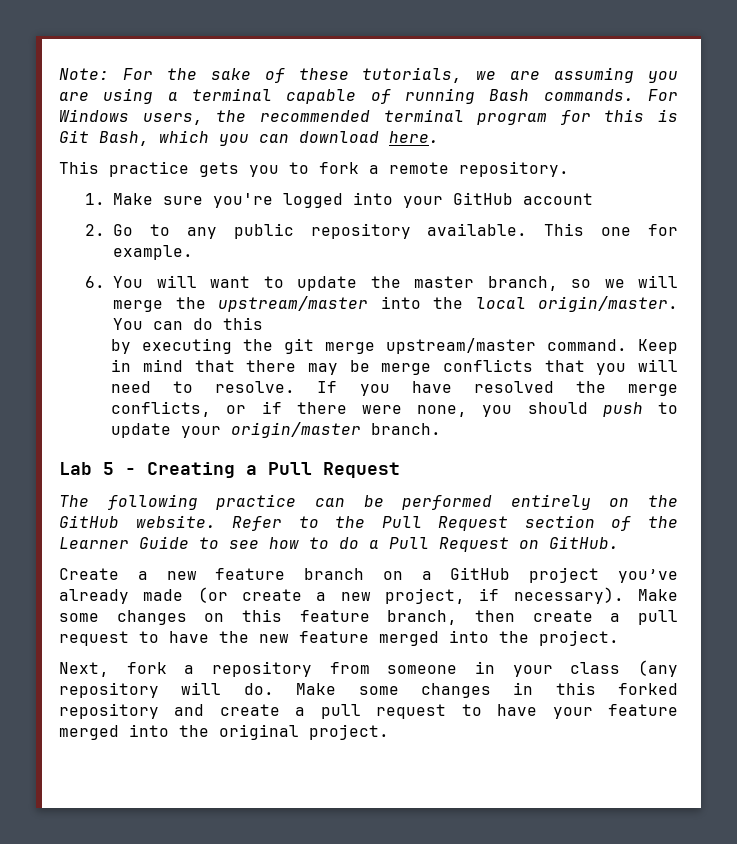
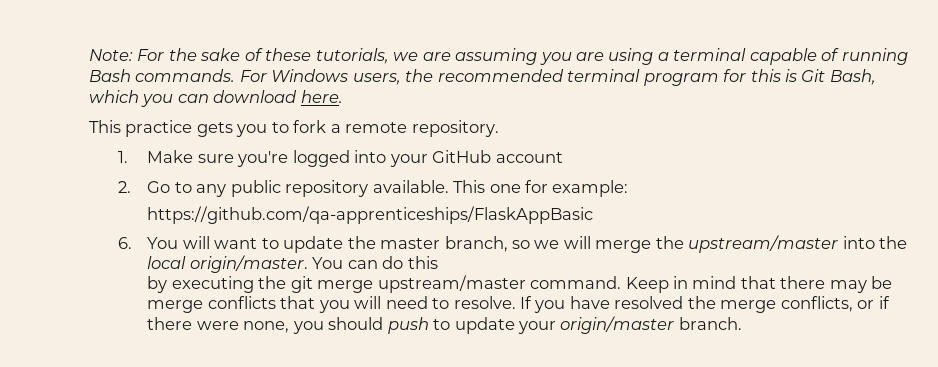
[113,245,194,260] example. -> [552,180,629,197] [147,206,594,224] example: // https://github.com/qa-apprenticeships/FlaskAppBasic
[59,462,400,478] [59,494,678,510] [59,515,678,531] [59,536,619,552] [59,567,678,583] [59,587,678,604] [59,609,678,625] [59,630,619,646] [59,660,679,677] [59,682,678,698] [59,703,679,719] [59,724,389,740] // Lab 5 - Creating a Pull Request // The following practice can be performed entirely on the GitHub website. Refer to the Pull Request section of the Learner Guide to see how to do a Pull Request on GitHub. // Create a new feature branch on a GitHub project you’ve already made (or create a new project, if necessary). Make some changes on this feature branch, then create a pull request to have the new feature merged into the project. // Next, fork a repository from someone in your class (any repository will do. Make some changes in this forked repository and create a pull request to have your feature merged into the original project. -> (742, 323) none

